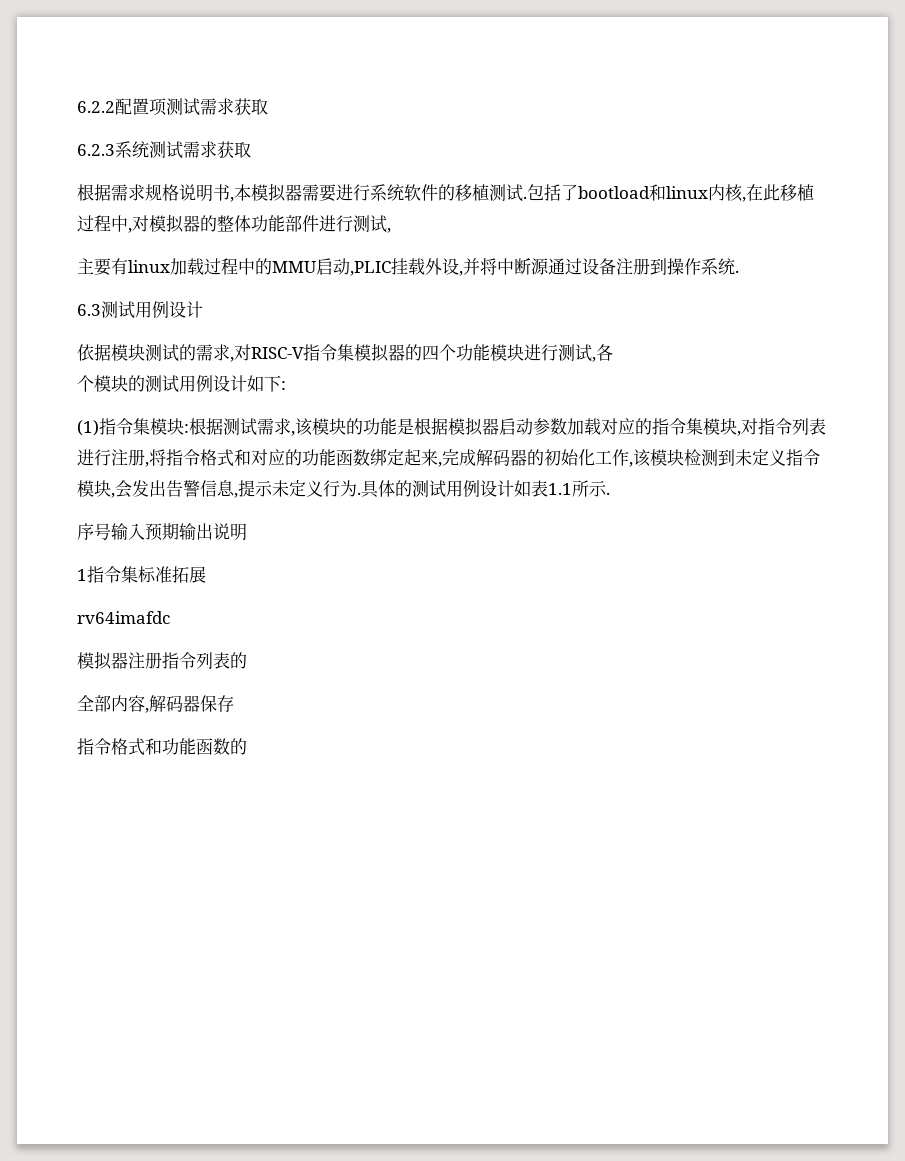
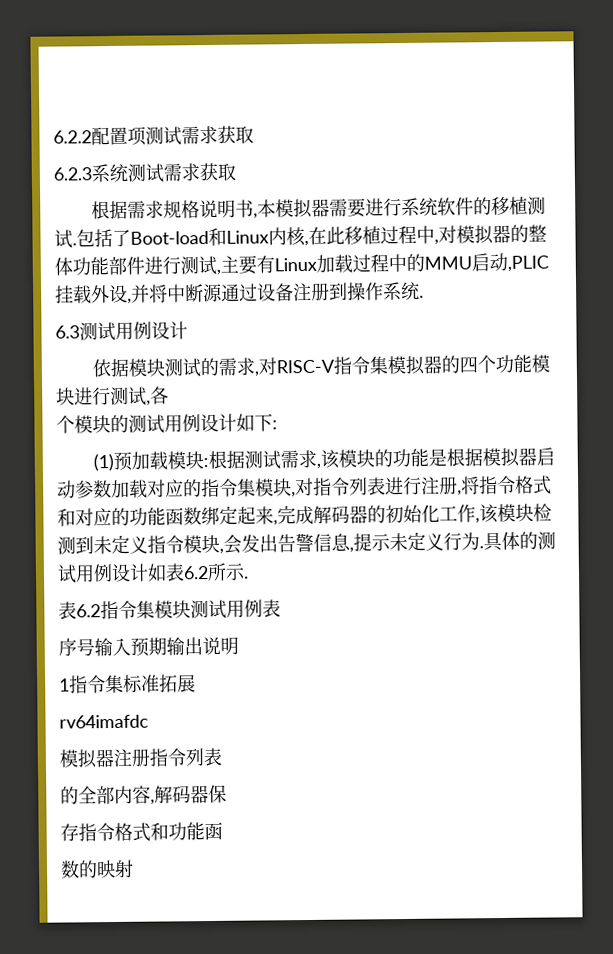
[578,184,708,201] bootload和linux -> [130,227,269,246] Boot-load和Linux
[77,258,170,276] // 主要有linux -> [220,255,317,275] 主要有Linux
[99,418,150,435] 指令集 -> [112,451,168,471] 预加载
[548,483,572,495] 1.1 -> [183,566,209,580] 6.2
(610, 493) none -> [58,599,281,620] // 表6.2指令集模块测试用例表
[230,652,247,669] 的 // -> [60,786,79,805] // 的
(217, 703) none -> (227, 794) //
(234, 703) // -> (79, 832) none
[213,738,247,755] 数的 -> [60,859,134,879] // 数的映射

